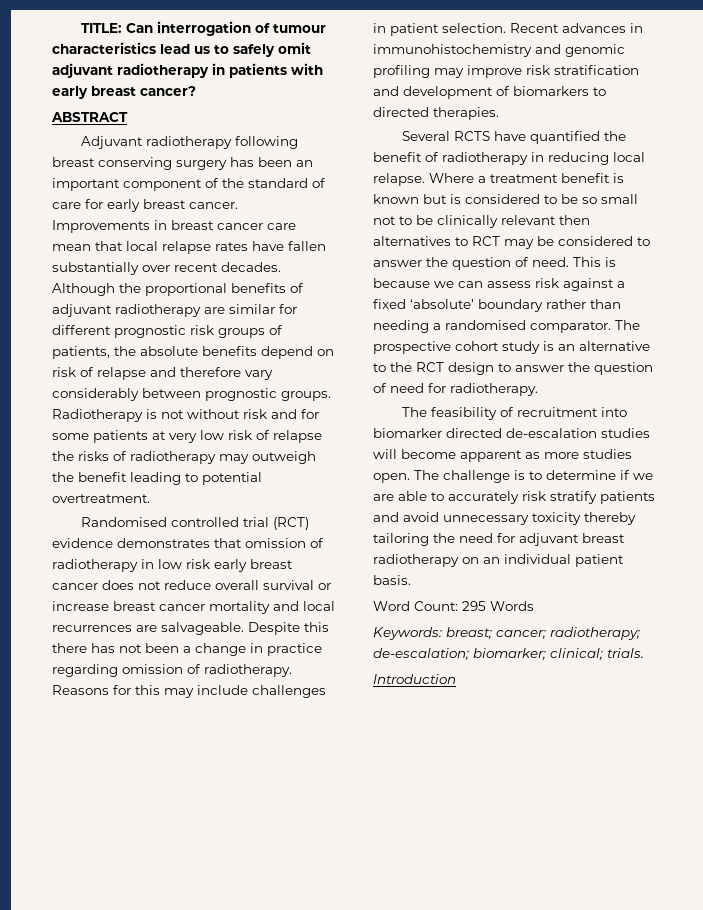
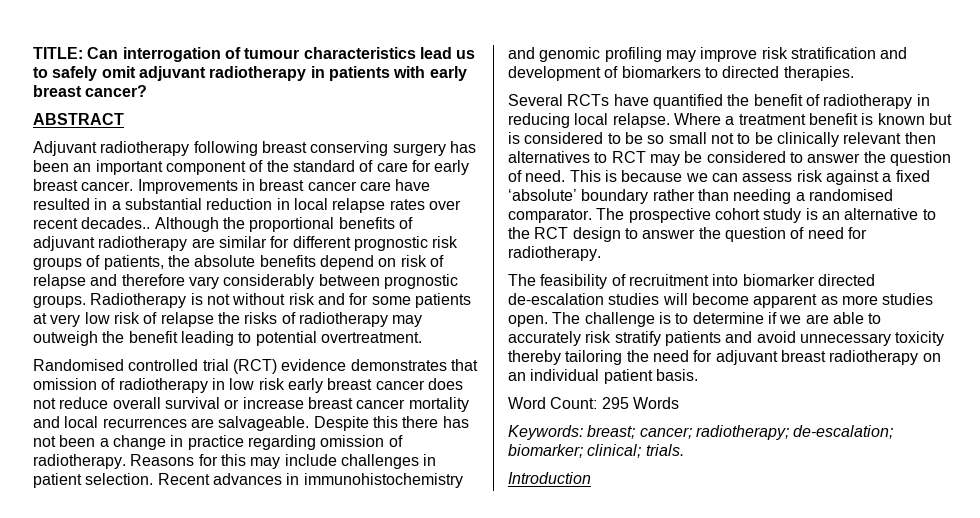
[52,241,326,254] [52,262,139,275] mean that local relapse rates have fallen substantially -> [395,179,431,191] [33,198,425,213] have resulted in a substantial reduction in local relapse rates
[221,262,281,272] decades. -> [81,217,151,229] decades..
[453,131,490,141] RCTS -> [567,94,610,106] RCTs

